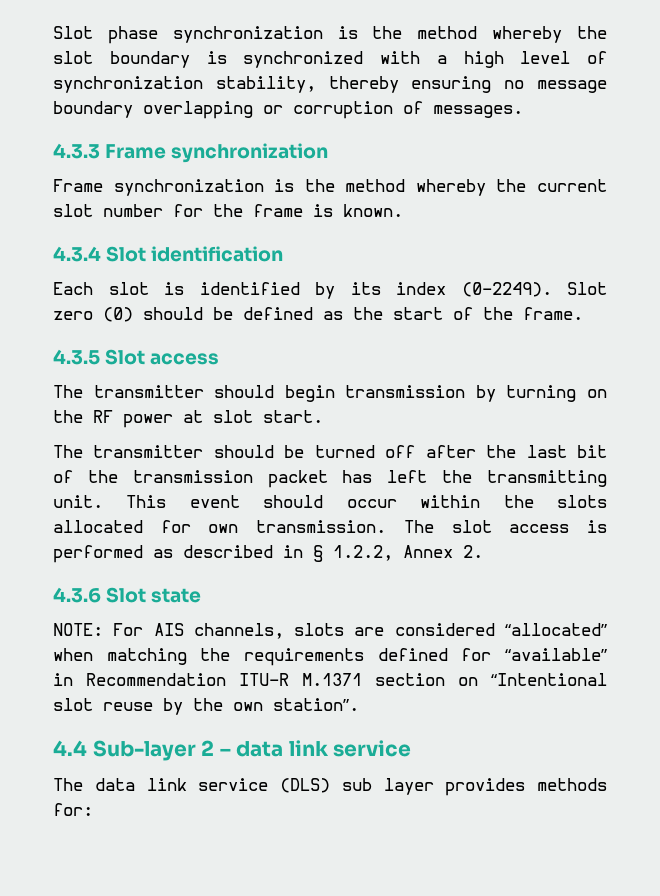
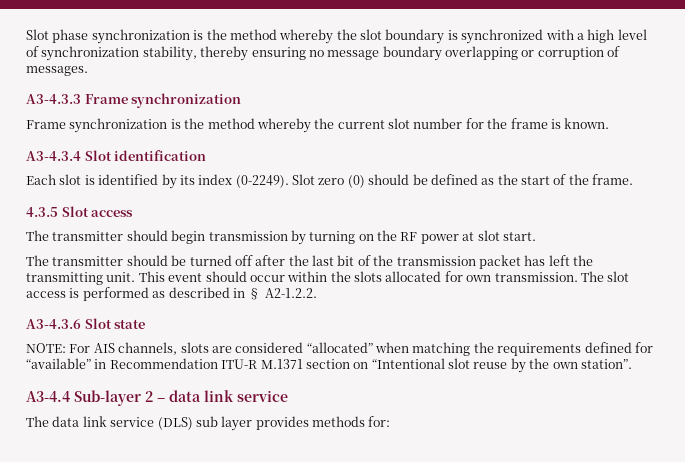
[53,143,100,159] 4.3.3 -> [26,94,81,104] A3-4.3.3
[53,246,101,262] 4.3.4 -> [26,151,81,161] A3-4.3.4
[333,545,483,561] [53,587,101,603] 1.2.2, Annex 2. // 4.3.6 -> [264,288,317,298] [26,319,81,329] A2-1.2.2. // A3-4.3.6
[53,740,87,756] 4.4 -> [26,391,70,402] A3-4.4

